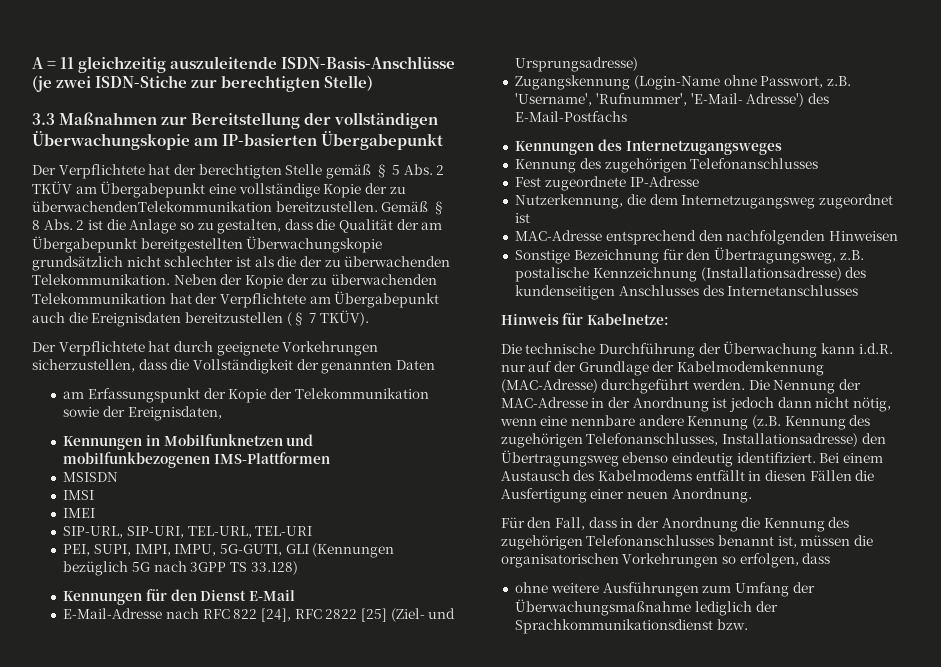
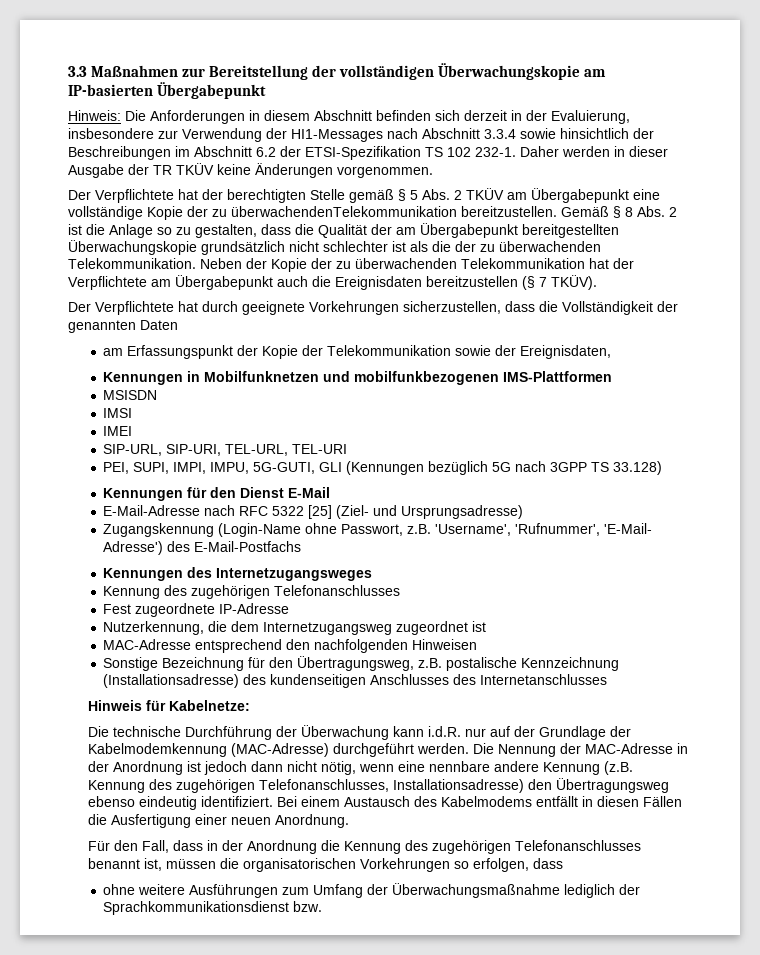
[32,56,456,73] [32,75,374,92] A = 11 gleichzeitig auszuleitende ISDN-Basis-Anschlüsse (je zwei ISDN-Stiche zur berechtigten Stelle) // -> (68, 71) none
(444, 140) none -> [68,110,630,124] [68,128,654,142] [68,146,668,160] [68,163,433,178] // Hinweis: Die Anforderungen in diesem Abschnitt befinden sich derzeit in der Evaluierung, insbesondere zur Verwendung der HI1-Messages nach Abschnitt 3.3.4 sowie hinsichtlich der Beschreibungen im Abschnitt 6.2 der ETSI-Spezifikation TS 102 232-1. Daher werden in dieser Ausgabe der TR TKÜV keine Änderungen vorgenommen.
[233,608,358,622] 822 [24], RFC 2822 -> [272,506,305,516] 5322

